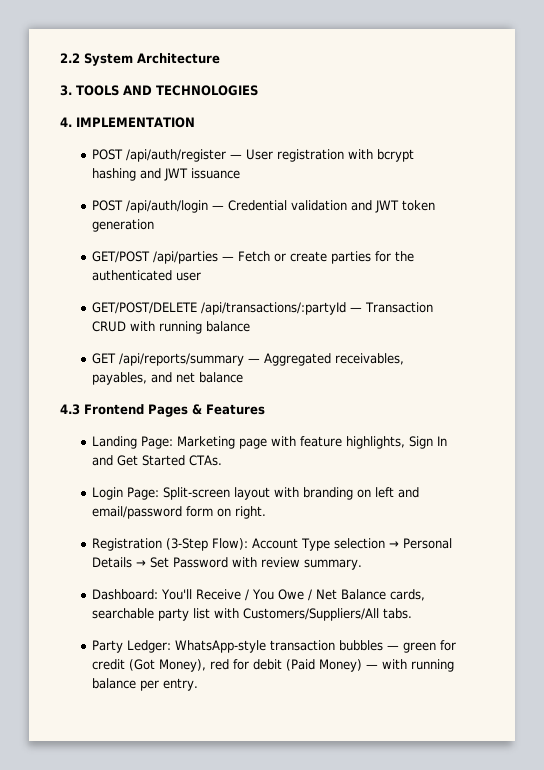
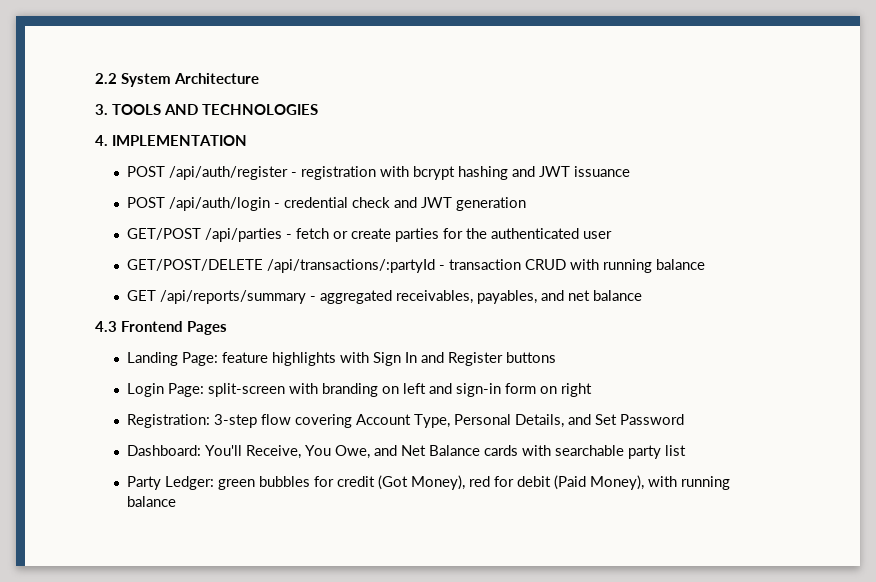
[230,149,274,160] — User -> [291,172,298,177] -
[212,200,436,213] — Credential validation and JWT token -> [274,197,453,208] - credential check and JWT
[222,251,271,262] — Fetch -> [286,228,330,239] - fetch
[350,302,434,313] — Transaction -> [439,259,522,270] - transaction
[248,353,332,366] — Aggregated -> [310,290,393,304] - aggregated
[192,404,265,415] & Features -> (227, 328) none
[177,436,448,449] [92,455,223,466] Marketing page with feature highlights, Sign In and Get Started CTAs. -> [222,352,557,366] feature highlights with Sign In and Register buttons
[163,487,271,500] Split-screen layout -> [208,383,286,397] split-screen
[92,506,183,519] email/password -> [456,383,502,397] sign-in
[235,506,267,519] [92,538,453,551] [92,557,147,568] right. // Registration (3-Step Flow): Account Type selection → Personal Details → -> [561,383,593,397] [127,414,592,428] right // Registration: 3-step flow covering Account Type, Personal Details, and
[232,557,363,570] with review summary. -> (685, 419) none
[196,589,426,601] Receive / You Owe / Net Balance cards, -> [246,445,552,459] Receive, You Owe, and Net Balance cards with
[214,608,413,621] with Customers/Suppliers/All tabs. -> (687, 450) none
[175,640,437,653] WhatsApp-style transaction bubbles — green -> [218,476,311,490] green bubbles
[319,659,455,672] [92,678,199,691] Money) — with running balance per entry. -> [590,475,731,490] [127,496,177,507] Money), with running balance

